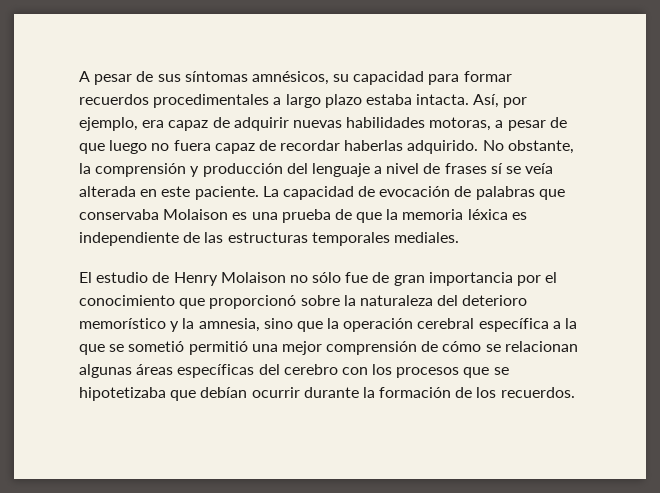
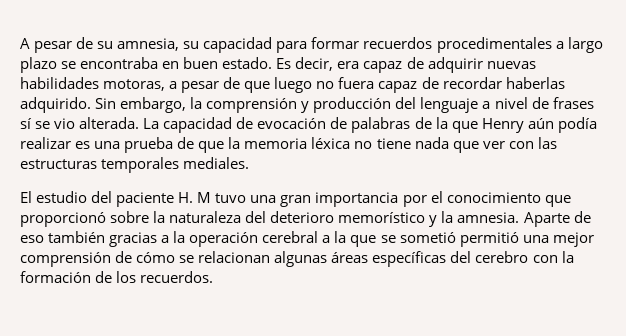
[157,71,329,85] sus síntomas amnésicos, -> [97,38,180,51] su amnesia,
[365,94,528,108] [79,117,138,131] estaba intacta. Así, por ejemplo, -> [61,57,334,71] se encontraba en buen estado. Es decir,
[482,140,574,154] No obstante, -> [95,97,187,113] Sin embargo,
[525,163,554,174] [79,186,259,200] veía alterada en este paciente. -> [54,117,140,129] vio alterada.
[538,189,565,200] [79,209,229,220] que conservaba Molaison -> [414,117,597,133] [20,137,71,149] de la que Henry aún podía realizar
[511,212,527,220] [79,232,201,246] es independiente de -> [354,137,534,153] no tiene nada que ver con
[152,272,390,286] de Henry Molaison no sólo fue de -> [91,191,277,207] del paciente H. M tuvo una
[198,318,323,332] amnesia, sino que -> [457,211,591,227] [20,231,170,247] amnesia. Aparte de eso también gracias a
[478,318,549,332] específica -> (319, 237) none
[372,364,509,378] [79,387,359,401] los procesos que se hipotetizaba que debían ocurrir durante -> (558, 259) none

